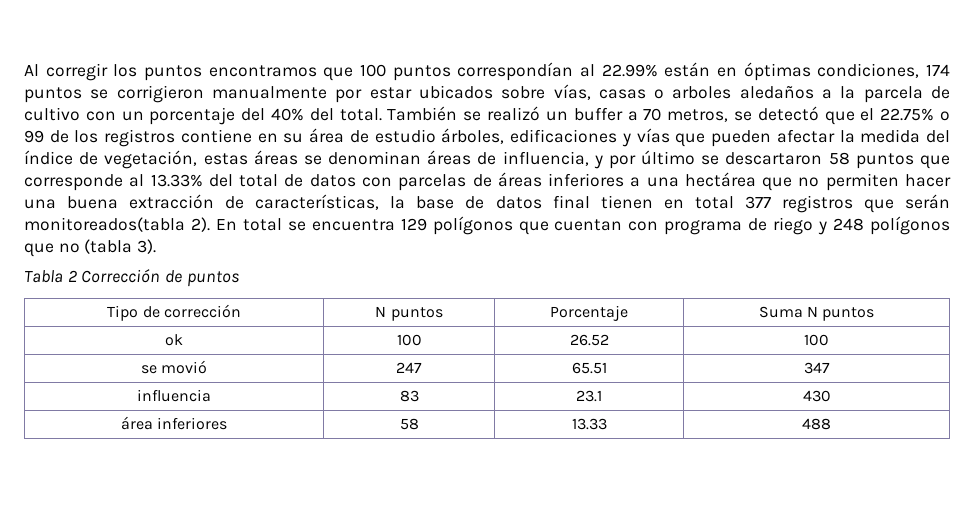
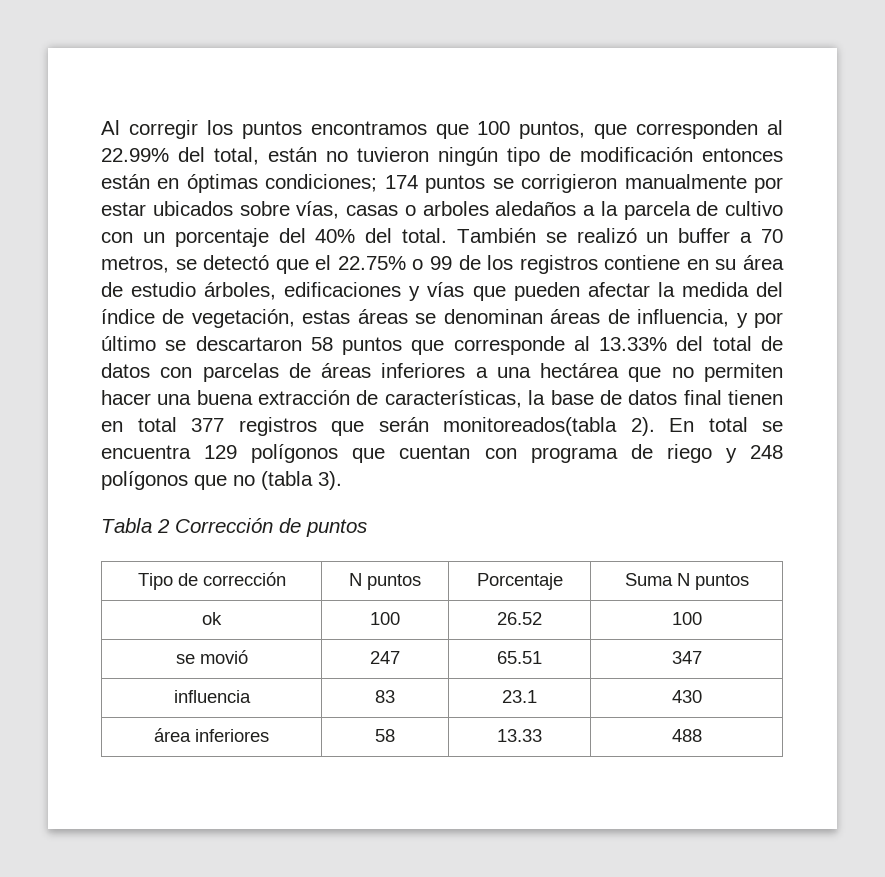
[392,62,658,81] puntos correspondían al 22.99% -> [519,120,783,139] [101,147,783,166] puntos, que corresponden al 22.99% del total, están no tuvieron ningún tipo de modificación entonces
[817,63,920,78] condiciones, -> [265,174,378,192] condiciones;

